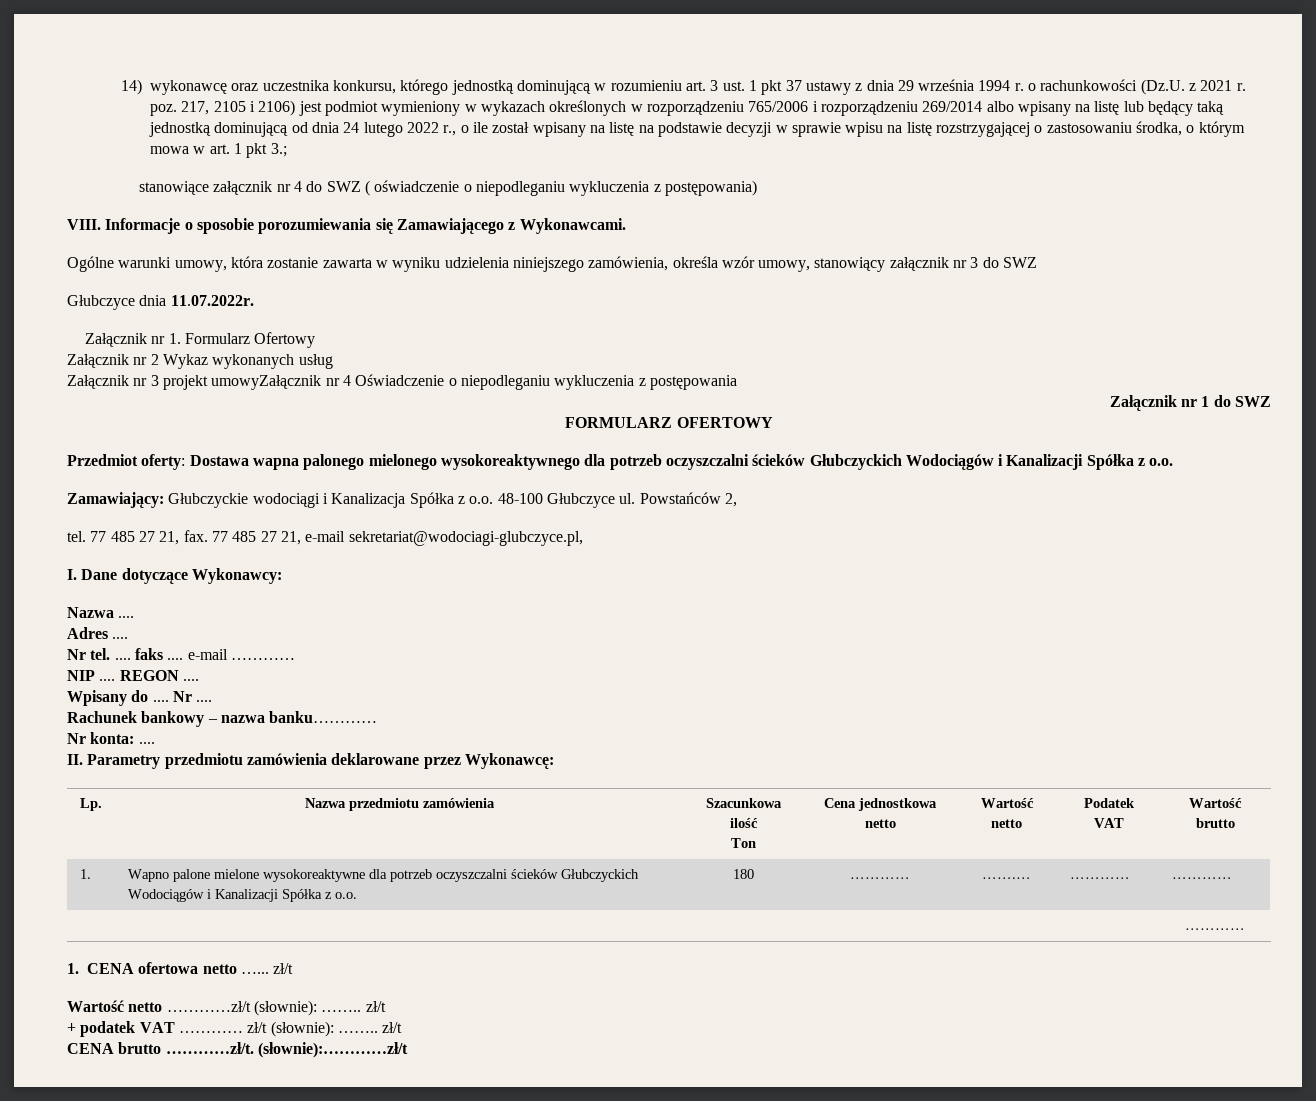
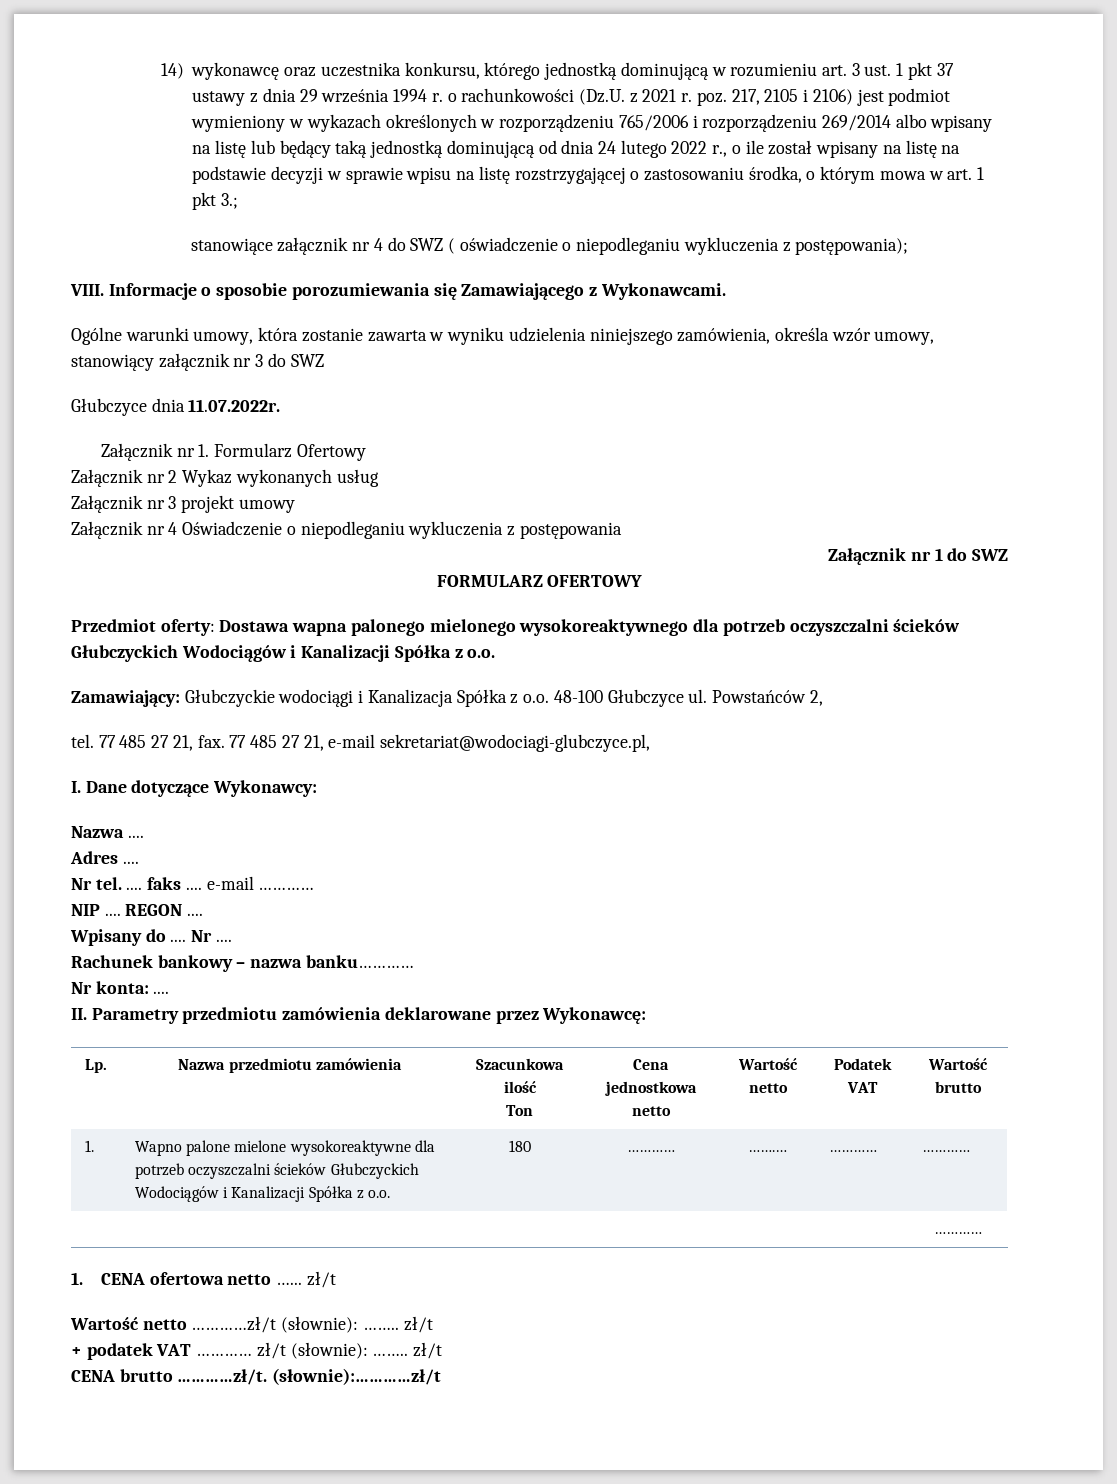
[664,180,757,196] postępowania) -> [795,238,909,255] postępowania);
[211,375,322,390] umowyZałącznik -> [238,499,295,513] [71,521,143,539] umowy // Załącznik

